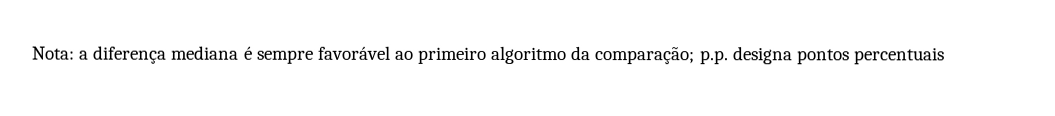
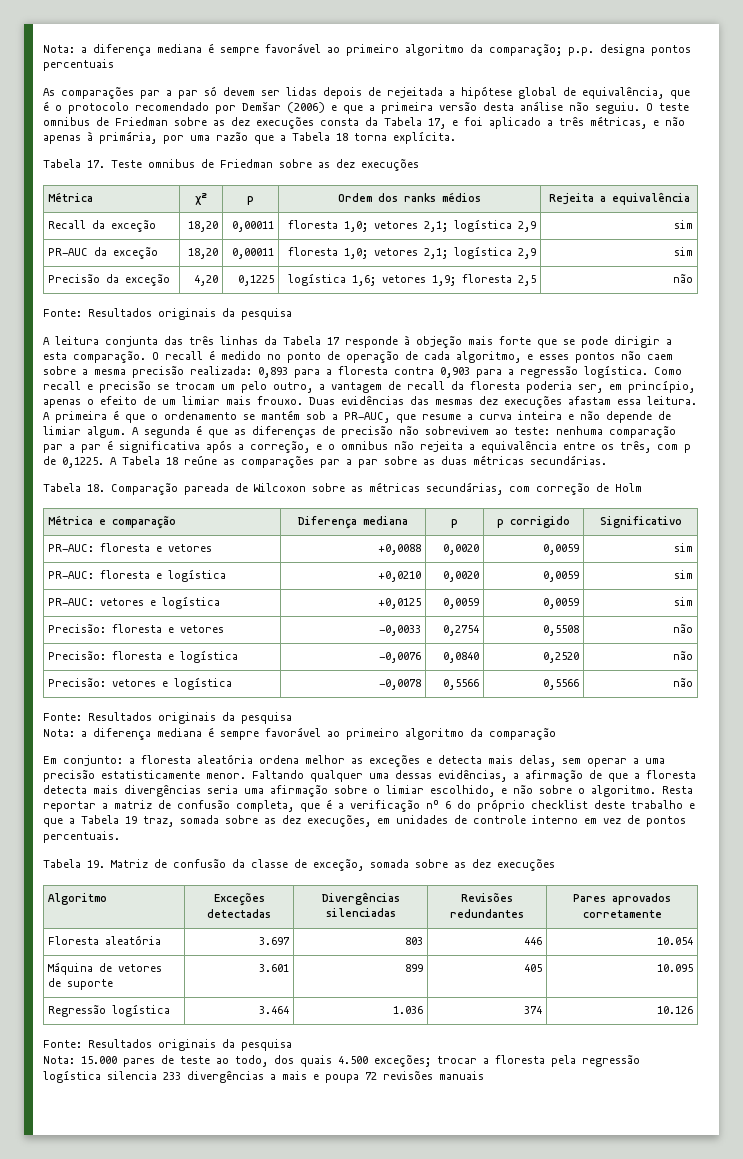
(945, 56) none -> [43,86,690,99] [43,101,689,114] [43,116,685,129] [43,131,456,144] [43,159,419,171] [48,192,94,202] [195,193,207,205] [247,196,254,205] [338,192,481,202] [548,192,690,205] [48,220,157,232] [187,221,218,232] [231,221,274,232] [287,219,536,232] [673,220,693,229] [48,247,159,259] [187,248,218,259] [231,248,274,259] [287,246,536,259] [673,247,693,256] [48,274,171,286] [193,275,218,286] [237,275,274,286] [287,273,536,286] [672,274,693,283] [43,308,292,320] [43,335,672,348] [43,350,673,363] [43,365,682,378] [43,380,695,393] [43,395,697,408] [43,410,671,423] [43,425,676,438] [43,440,691,453] [43,455,607,468] [43,482,642,495] [48,515,177,529] [298,516,408,529] [451,519,458,528] [497,516,570,528] [599,516,682,528] [48,543,213,552] [377,544,421,555] [442,544,479,555] [542,544,579,555] [673,543,693,552] [48,569,227,582] [377,571,421,582] [442,571,479,582] [542,571,579,582] [673,570,693,579] [48,596,221,609] [377,598,421,609] [442,598,479,609] [542,598,579,609] [673,597,693,606] [48,624,225,633] [378,625,421,636] [442,625,479,636] [542,625,579,636] [672,624,693,633] [48,650,239,663] [378,652,421,663] [442,652,479,663] [542,652,579,663] [672,651,693,660] [48,677,233,690] [378,679,421,690] [442,679,479,690] [542,679,579,690] [672,678,693,687] [43,712,292,724] [43,727,556,740] [43,754,665,767] [43,769,696,782] [43,784,693,797] [43,799,695,812] [43,815,686,827] [43,831,120,843] [43,859,555,871] [48,893,108,905] [213,893,265,906] [207,909,271,918] [321,892,400,905] [325,908,396,917] [461,893,513,902] [450,909,524,918] [573,893,671,905] [582,910,662,918] [48,935,162,945] [258,937,290,945] [404,937,423,945] [523,937,542,945] [656,937,693,945] [48,962,163,975] [48,978,114,990] [258,964,289,972] [404,964,423,972] [523,964,542,972] [656,964,693,972] [48,1004,171,1017] [258,1006,289,1014] [392,1006,423,1014] [523,1006,542,1014] [656,1006,693,1014] [43,1039,292,1051] [43,1055,640,1067] [43,1070,484,1083] // As comparações par a par só devem ser lidas depois de rejeitada a hipótese global de equivalência, que é o protocolo recomendado por Demšar (2006) e que a primeira versão desta análise não seguiu. O teste omnibus de Friedman sobre as dez execuções consta da Tabela 17, e foi aplicado a três métricas, e não apenas à primária, por uma razão que a Tabela 18 torna explícita. // Tabela 17. Teste omnibus de Friedman sobre as dez execuções // Métrica | χ² | p | Ordem dos ranks médios | Rejeita a equivalência // Recall da exceção | 18,20 | 0,00011 | floresta 1,0; vetores 2,1; logística 2,9 | sim // PR-AUC da exceção | 18,20 | 0,00011 | floresta 1,0; vetores 2,1; logística 2,9 | sim // Precisão da exceção | 4,20 | 0,1225 | logística 1,6; vetores 1,9; floresta 2,5 | não // Fonte: Resultados originais da pesquisa // A leitura conjunta das três linhas da Tabela 17 responde à objeção mais forte que se pode dirigir a esta comparação. O recall é medido no ponto de operação de cada algoritmo, e esses pontos não caem sobre a mesma precisão realizada: 0,893 para a floresta contra 0,903 para a regressão logística. Como recall e precisão se trocam um pelo outro, a vantagem de recall da floresta poderia ser, em princípio, apenas o efeito de um limiar mais frouxo. Duas evidências das mesmas dez execuções afastam essa leitura. A primeira é que o ordenamento se mantém sob a PR-AUC, que resume a curva inteira e não depende de limiar algum. A segunda é que as diferenças de precisão não sobrevivem ao teste: nenhuma comparação par a par é significativa após a correção, e o omnibus não rejeita a equivalência entre os três, com p de 0,1225. A Tabela 18 reúne as comparações par a par sobre as duas métricas secundárias. // Tabela 18. Comparação pareada de Wilcoxon sobre as métricas secundárias, com correção de Holm // Métrica e comparação | Diferença mediana | p | p corrigido | Significativo // PR-AUC: floresta e vetores | +0,0088 | 0,0020 | 0,0059 | sim // PR-AUC: floresta e logística | +0,0210 | 0,0020 | 0,0059 | sim // PR-AUC: vetores e logística | +0,0125 | 0,0059 | 0,0059 | sim // Precisão: floresta e vetores | −0,0033 | 0,2754 | 0,5508 | não // Precisão: floresta e logística | −0,0076 | 0,0840 | 0,2520 | não // Precisão: vetores e logística | −0,0078 | 0,5566 | 0,5566 | não // Fonte: Resultados originais da pesquisa // Nota: a diferença mediana é sempre favorável ao primeiro algoritmo da comparação // Em conjunto: a floresta aleatória ordena melhor as exceções e detecta mais delas, sem operar a uma precisão estatisticamente menor. Faltando qualquer uma dessas evidências, a afirmação de que a floresta detecta mais divergências seria uma afirmação sobre o limiar escolhido, e não sobre o algoritmo. Resta reportar a matriz de confusão completa, que é a verificação nº 6 do próprio checklist deste trabalho e que a Tabela 19 traz, somada sobre as dez execuções, em unidades de controle interno em vez de pontos percentuais. // Tabela 19. Matriz de confusão da classe de exceção, somada sobre as dez execuções // Algoritmo | Exceções detectadas | Divergências silenciadas | Revisões redundantes | Pares aprovados corretamente // Floresta aleatória | 3.697 | 803 | 446 | 10.054 // Máquina de vetores de suporte | 3.601 | 899 | 405 | 10.095 // Regressão logística | 3.464 | 1.036 | 374 | 10.126 // Fonte: Resultados originais da pesquisa // Nota: 15.000 pares de teste ao todo, dos quais 4.500 exceções; trocar a floresta pela regressão logística silencia 233 divergências a mais e poupa 72 revisões manuais

